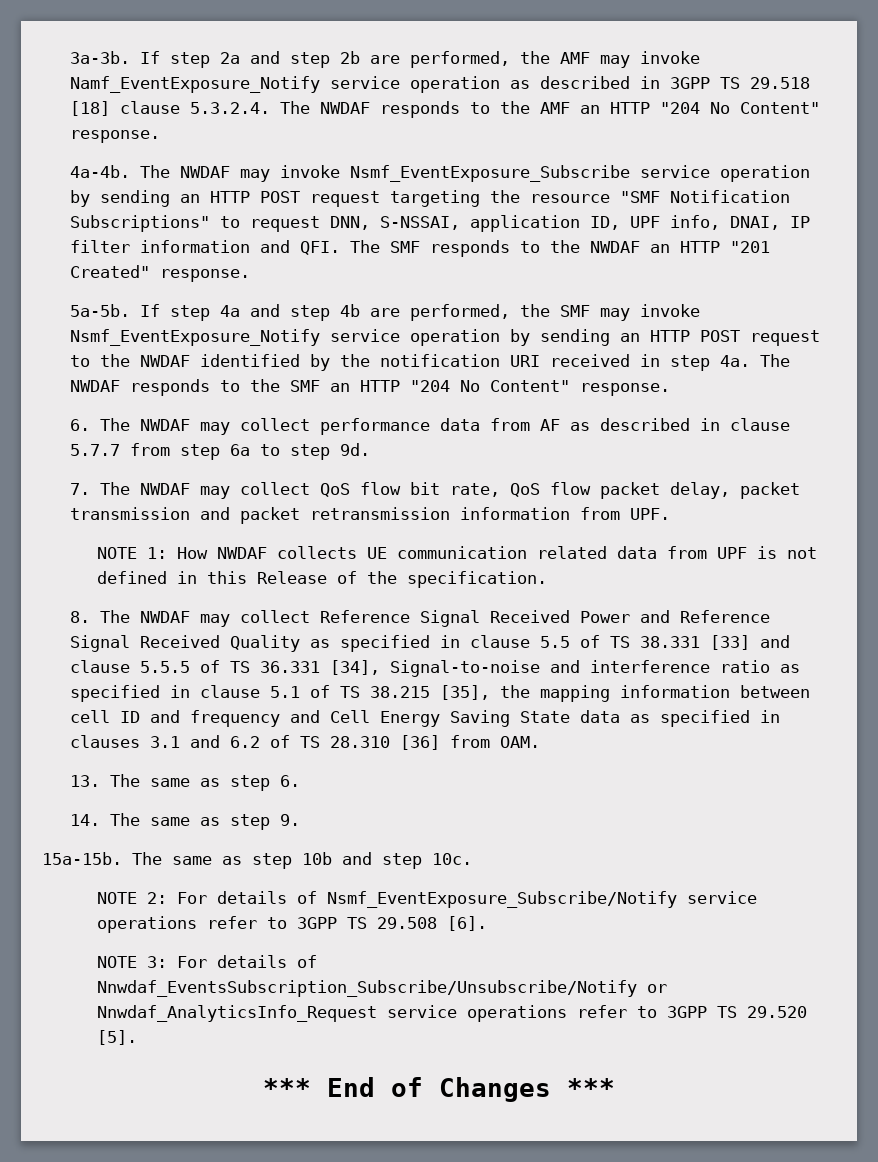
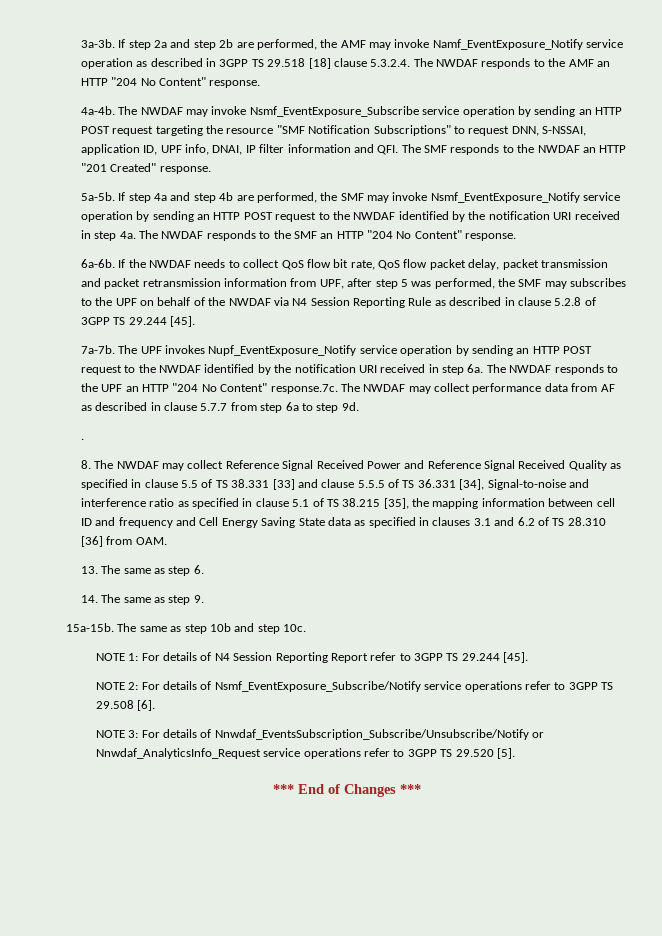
[69,419,90,431] 6. -> [80,259,608,270] [80,278,627,289] [80,297,596,308] [80,316,196,327] [80,345,593,356] [80,364,618,375] [80,383,338,394] 6a-6b. If the NWDAF needs to collect QoS flow bit rate, QoS flow packet delay, packet transmission and packet retransmission information from UPF, after step 5 was performed, the SMF may subscribes to the UPF on behalf of the NWDAF via N4 Session Reporting Rule as described in clause 5.2.8 of 3GPP TS 29.244 [45]. // 7a-7b. The UPF invokes Nupf_EventExposure_Notify service operation by sending an HTTP POST request to the NWDAF identified by the notification URI received in step 6a. The NWDAF responds to the UPF an HTTP "204 No Content" response.7c.
[69,482,800,499] [69,507,670,524] [97,546,818,559] [97,571,548,588] 7. The NWDAF may collect QoS flow bit rate, QoS flow packet delay, packet transmission and packet retransmission information from UPF. // NOTE 1: How NWDAF collects UE communication related data from UPF is not defined in this Release of the specification. -> [80,438,84,440] .
(472, 859) none -> [95,652,529,663] // NOTE 1: For details of N4 Session Reporting Report refer to 3GPP TS 29.244 [45].

